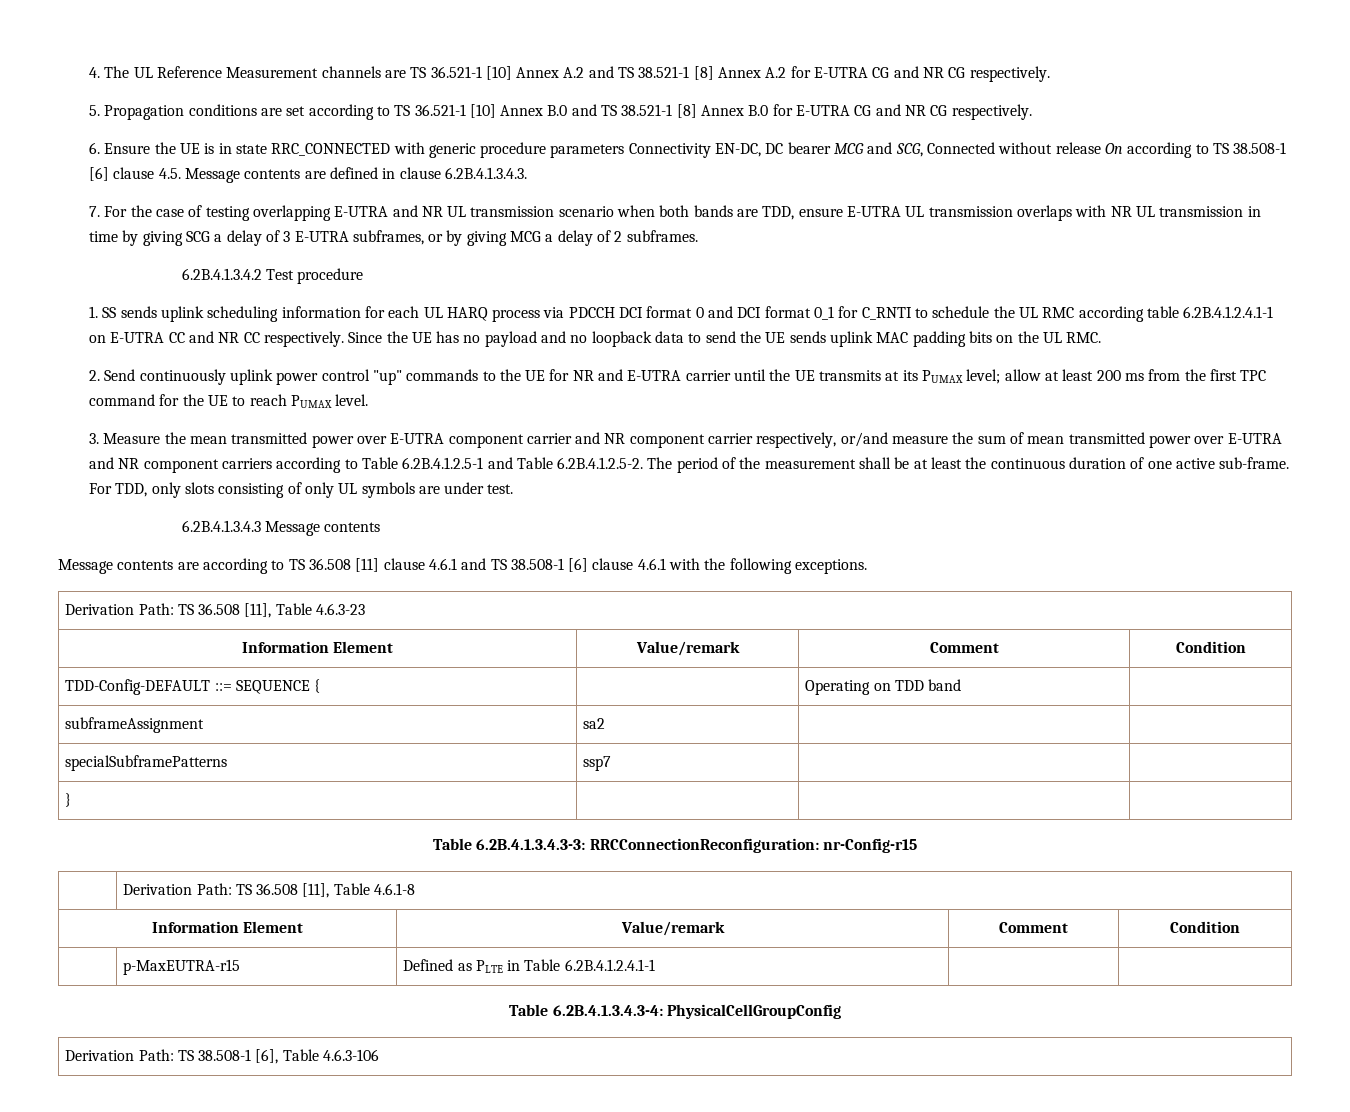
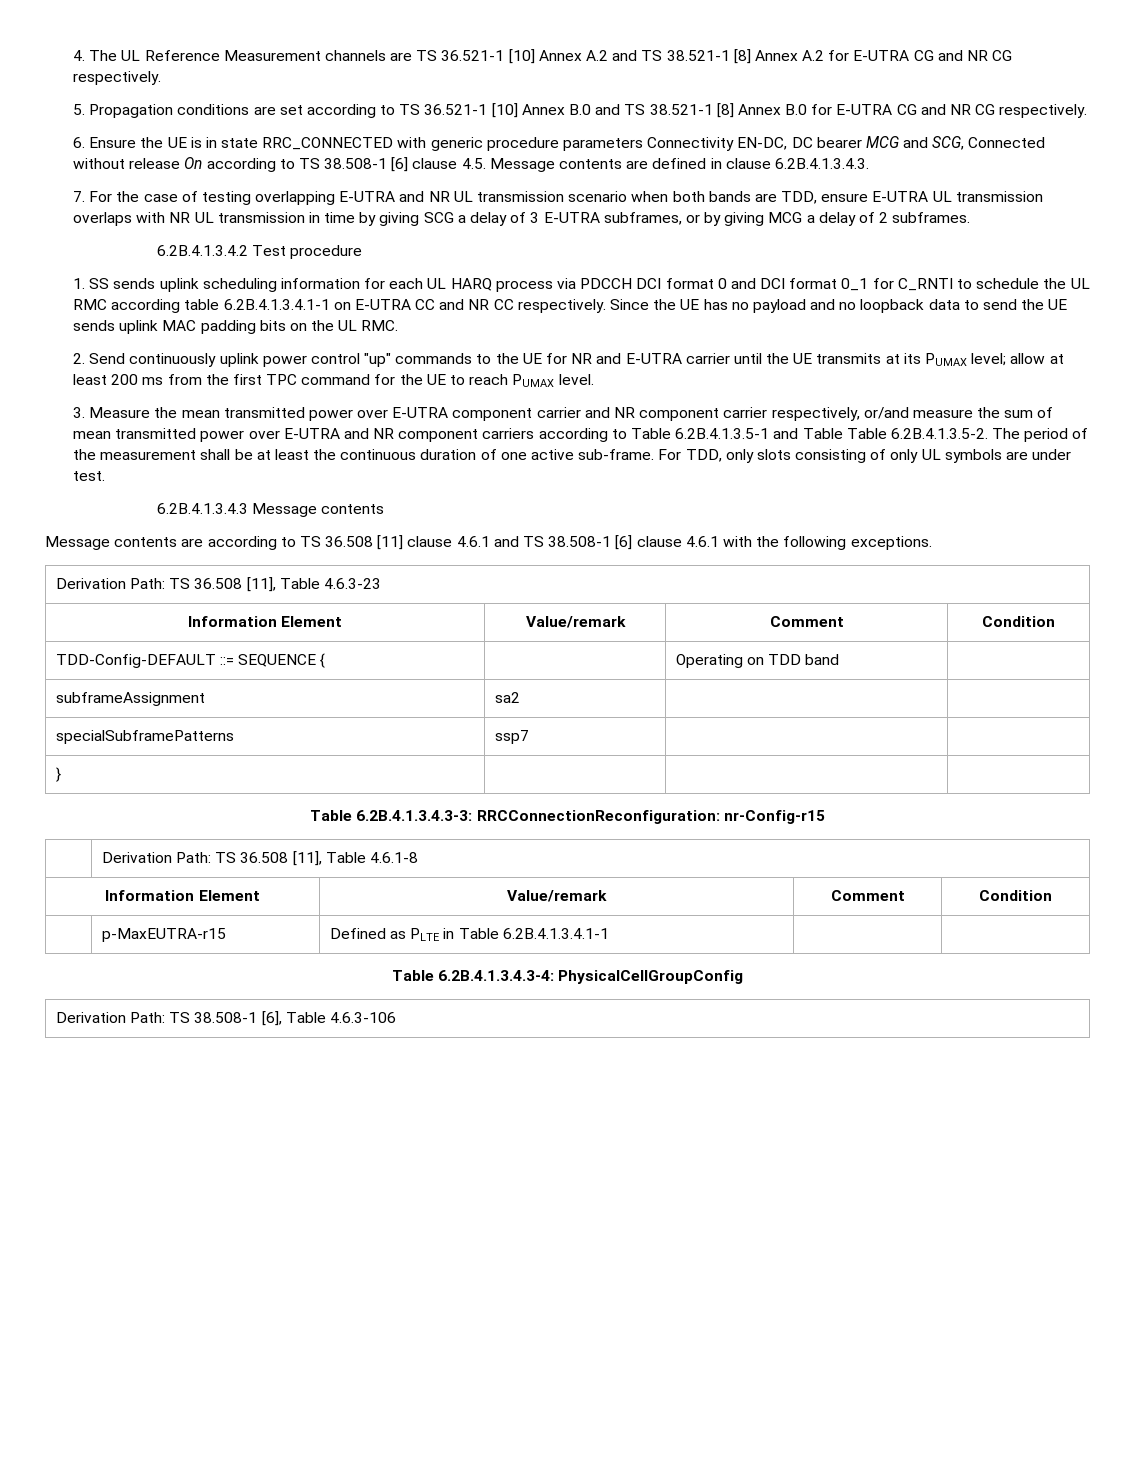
[1183,306,1274,318] 6.2B.4.1.2.4.1-1 -> [223,299,330,310] 6.2B.4.1.3.4.1-1
[402,457,484,469] 6.2B.4.1.2.5-1 -> [675,428,770,439] 6.2B.4.1.3.5-1
[557,457,644,469] 6.2B.4.1.2.5-2. -> [846,428,988,439] Table 6.2B.4.1.3.5-2.
[564,959,655,971] 6.2B.4.1.2.4.1-1 -> [502,928,609,939] 6.2B.4.1.3.4.1-1

